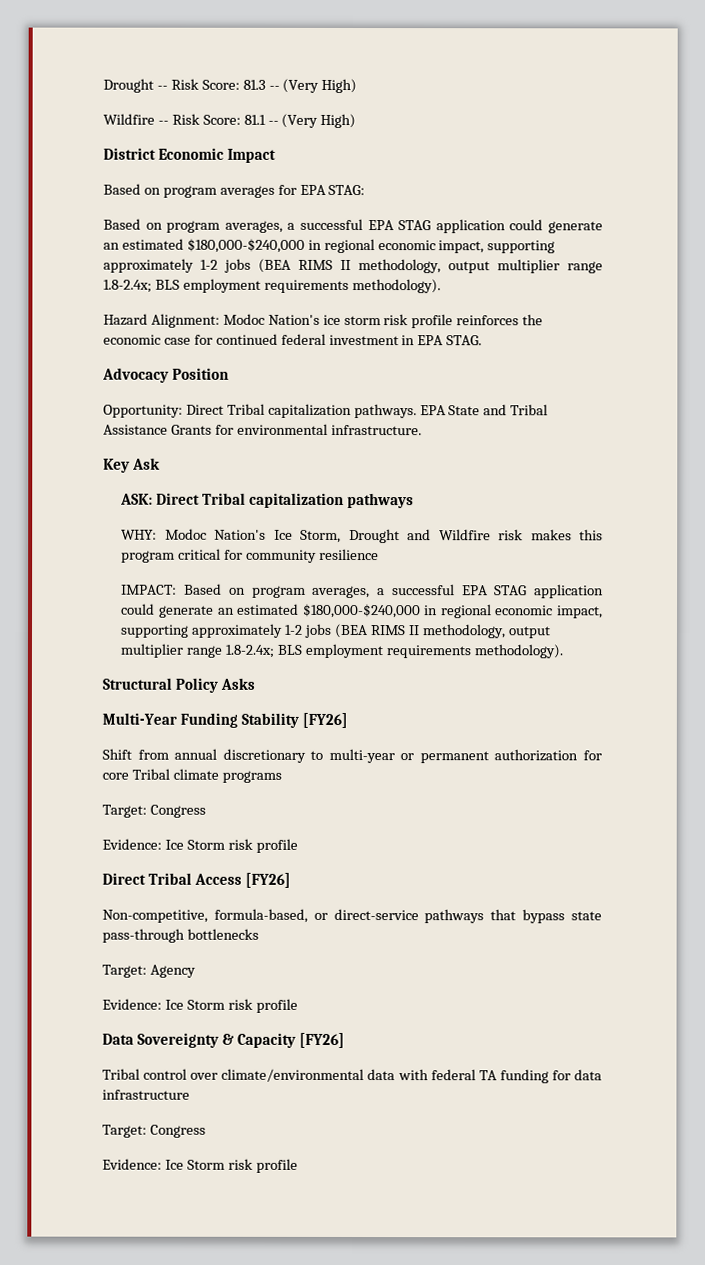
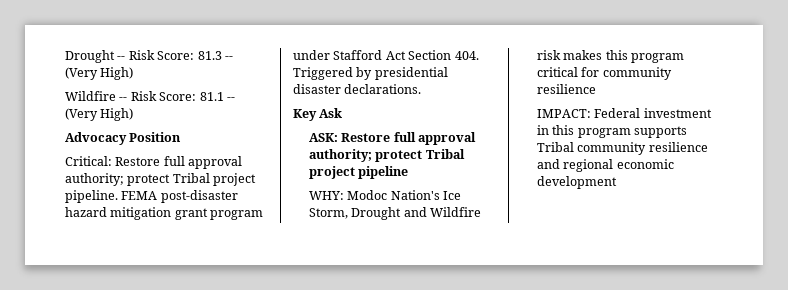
[103,147,276,163] [103,183,366,198] [103,218,604,234] [103,238,556,254] [103,258,603,274] [103,278,441,294] [103,313,544,329] [103,333,483,346] [102,367,229,383] [103,403,549,419] [103,423,422,436] [103,457,160,473] [120,492,415,509] District Economic Impact // Based on program averages for EPA STAG: // Based on program averages, a successful EPA STAG application could generate an estimated $180,000-$240,000 in regional economic impact, supporting approximately 1-2 jobs (BEA RIMS II methodology, output multiplier range 1.8-2.4x; BLS employment requirements methodology). // Hazard Alignment: Modoc Nation's ice storm risk profile reinforces the economic case for continued federal investment in EPA STAG. // Advocacy Position // Opportunity: Direct Tribal capitalization pathways. EPA State and Tribal Assistance Grants for environmental infrastructure. // Key Ask // ASK: Direct Tribal capitalization pathways -> [65,132,182,145] [65,156,243,169] [65,173,257,186] [65,190,238,203] [65,207,264,220] [293,50,479,60] [293,67,448,80] [293,84,422,94] [293,108,343,121] [309,132,477,145] [309,149,465,162] [309,166,409,179] Advocacy Position // Critical: Restore full approval authority; protect Tribal project pipeline. FEMA post-disaster hazard mitigation grant program under Stafford Act Section 404. Triggered by presidential disaster declarations. // Key Ask // ASK: Restore full approval authority; protect Tribal project pipeline
[184,583,604,599] [121,603,603,619] [120,623,551,639] [120,643,563,659] [102,677,255,693] [102,712,348,728] [102,748,602,764] [102,768,282,783] [102,804,206,818] [102,838,298,853] [102,872,291,888] [102,908,602,924] [102,928,259,943] [102,964,196,978] [102,998,298,1013] [102,1032,345,1048] [102,1068,603,1084] [102,1089,190,1100] [102,1124,206,1138] [102,1158,298,1173] Based on program averages, a successful EPA STAG application could generate an estimated $180,000-$240,000 in regional economic impact, supporting approximately 1-2 jobs (BEA RIMS II methodology, output multiplier range 1.8-2.4x; BLS employment requirements methodology). // Structural Policy Asks // Multi-Year Funding Stability [FY26] // Shift from annual discretionary to multi-year or permanent authorization for core Tribal climate programs // Target: Congress // Evidence: Ice Storm risk profile // Direct Tribal Access [FY26] // Non-competitive, formula-based, or direct-service pathways that bypass state pass-through bottlenecks // Target: Agency // Evidence: Ice Storm risk profile // Data Sovereignty & Capacity [FY26] // Tribal control over climate/environmental data with federal TA funding for data infrastructure // Target: Congress // Evidence: Ice Storm risk profile -> [594,108,712,118] [537,125,688,138] [537,142,708,155] [537,159,674,172] [537,176,618,189] Federal investment in this program supports Tribal community resilience and regional economic development

